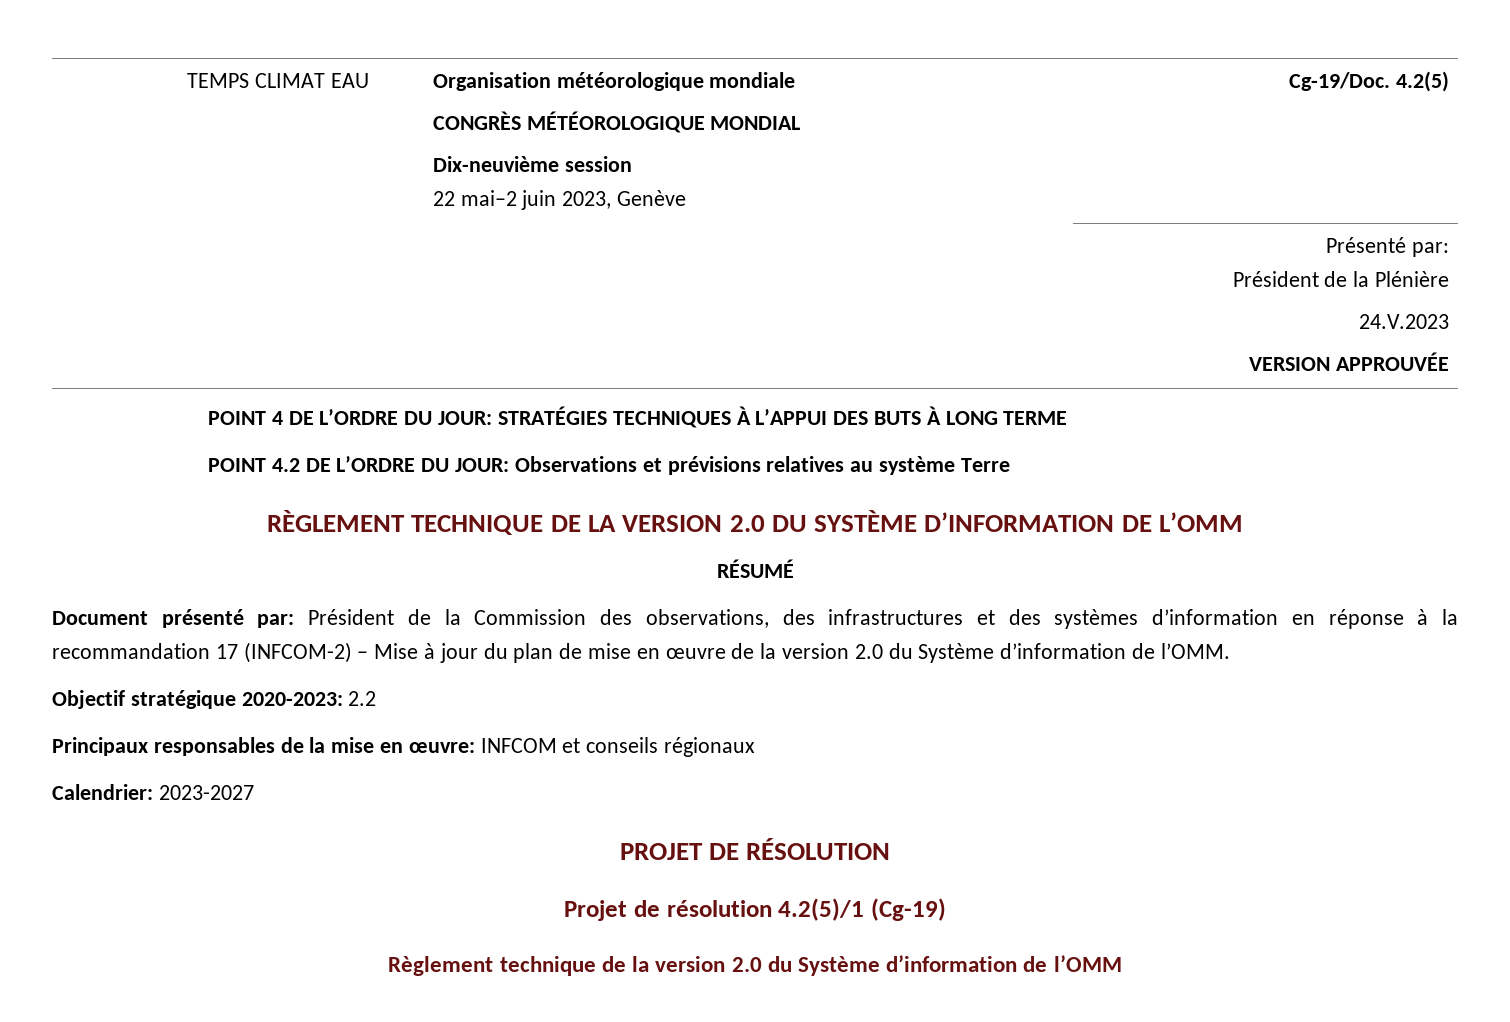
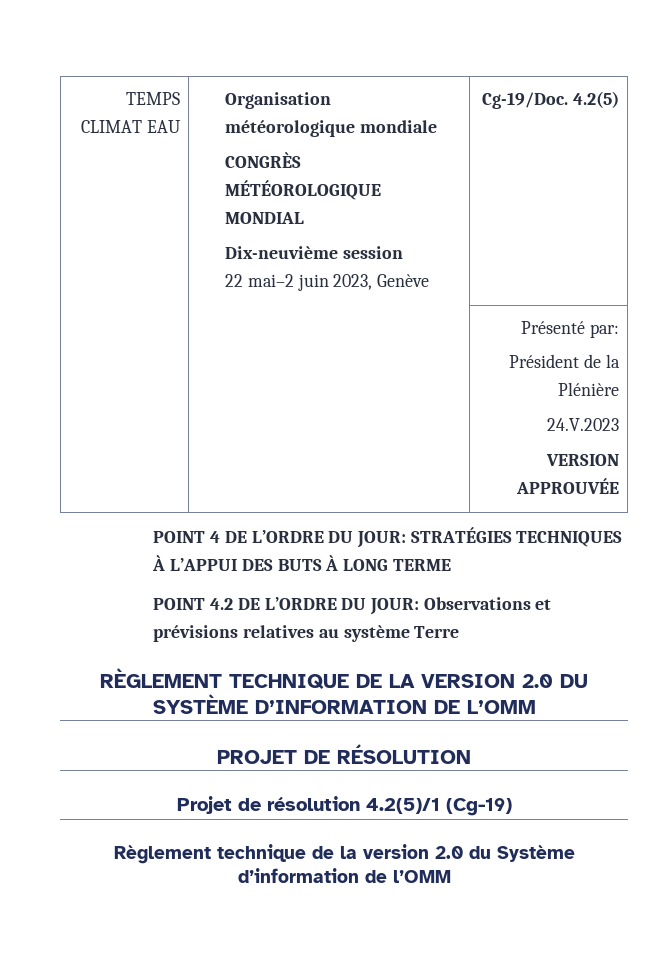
[716,559,794,578] [52,609,1458,629] [52,642,1230,663] [52,690,377,709] [52,737,756,757] [52,784,254,800] // RÉSUMÉ // Document présenté par: Président de la Commission des observations, des infrastructures et des systèmes d’information en réponse à la recommandation 17 (INFCOM-2) – Mise à jour du plan de mise en œuvre de la version 2.0 du Système d’information de l’OMM. // Objectif stratégique 2020-2023: 2.2 // Principaux responsables de la mise en œuvre: INFCOM et conseils régionaux // Calendrier: 2023-2027 -> (536, 707) none

